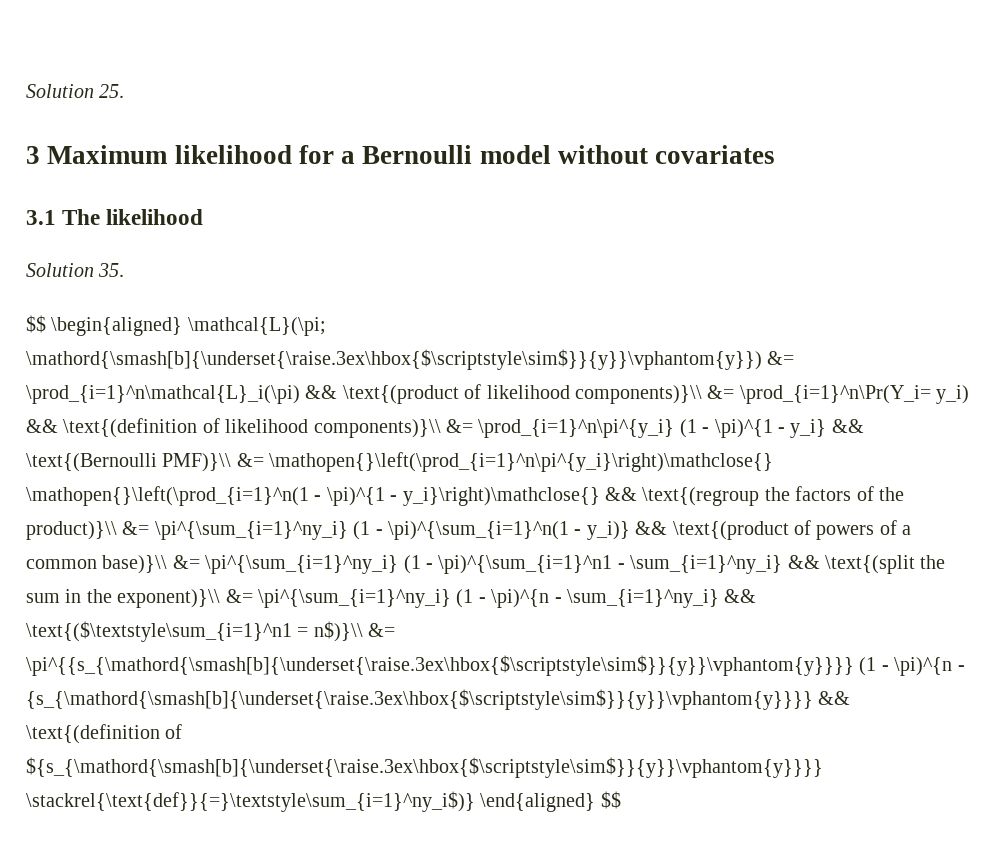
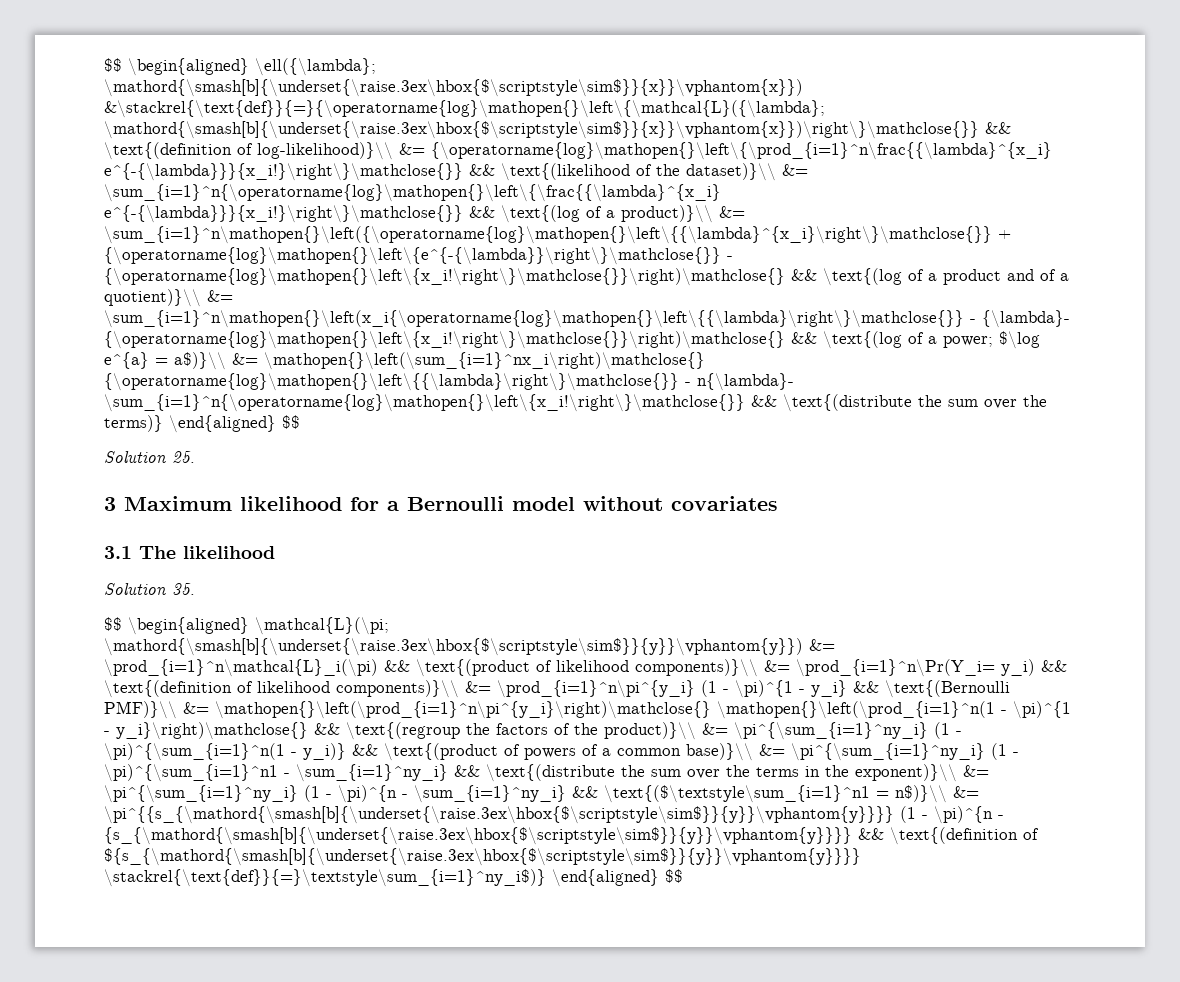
(26, 91) none -> [104,58,376,76] [104,79,803,97] [104,100,825,118] [104,121,1011,139] [104,142,1052,160] [104,163,808,181] [104,184,721,202] [104,205,745,223] [104,226,1011,244] [104,247,733,265] [104,268,1069,286] [104,289,233,307] [104,310,1070,328] [104,331,1040,349] [104,352,705,370] [104,373,794,391] [104,394,1047,412] [104,415,300,433] $$ \begin{aligned} \ell({\lambda}; \mathord{\smash[b]{\underset{\raise.3ex\hbox{$\scriptstyle\sim$}}{x}}\vphantom{x}}) &\stackrel{\text{def}}{=}{\operatorname{log}\mathopen{}\left\{\mathcal{L}({\lambda}; \mathord{\smash[b]{\underset{\raise.3ex\hbox{$\scriptstyle\sim$}}{x}}\vphantom{x}})\right\}\mathclose{}} && \text{(definition of log-likelihood)}\\ &= {\operatorname{log}\mathopen{}\left\{\prod_{i=1}^n\frac{{\lambda}^{x_i} e^{-{\lambda}}}{x_i!}\right\}\mathclose{}} && \text{(likelihood of the dataset)}\\ &= \sum_{i=1}^n{\operatorname{log}\mathopen{}\left\{\frac{{\lambda}^{x_i} e^{-{\lambda}}}{x_i!}\right\}\mathclose{}} && \text{(log of a product)}\\ &= \sum_{i=1}^n\mathopen{}\left({\operatorname{log}\mathopen{}\left\{{\lambda}^{x_i}\right\}\mathclose{}} + {\operatorname{log}\mathopen{}\left\{e^{-{\lambda}}\right\}\mathclose{}} - {\operatorname{log}\mathopen{}\left\{x_i!\right\}\mathclose{}}\right)\mathclose{} && \text{(log of a product and of a quotient)}\\ &= \sum_{i=1}^n\mathopen{}\left(x_i{\operatorname{log}\mathopen{}\left\{{\lambda}\right\}\mathclose{}} - {\lambda}- {\operatorname{log}\mathopen{}\left\{x_i!\right\}\mathclose{}}\right)\mathclose{} && \text{(log of a power; $\log e^{a} = a$)}\\ &= \mathopen{}\left(\sum_{i=1}^nx_i\right)\mathclose{} {\operatorname{log}\mathopen{}\left\{{\lambda}\right\}\mathclose{}} - n{\lambda}- \sum_{i=1}^n{\operatorname{log}\mathopen{}\left\{x_i!\right\}\mathclose{}} && \text{(distribute the sum over the terms)} \end{aligned} $$ //
[824,555,946,574] [26,593,60,603] \text{(split the sum -> [486,764,799,782] \text{(distribute the sum over the terms

